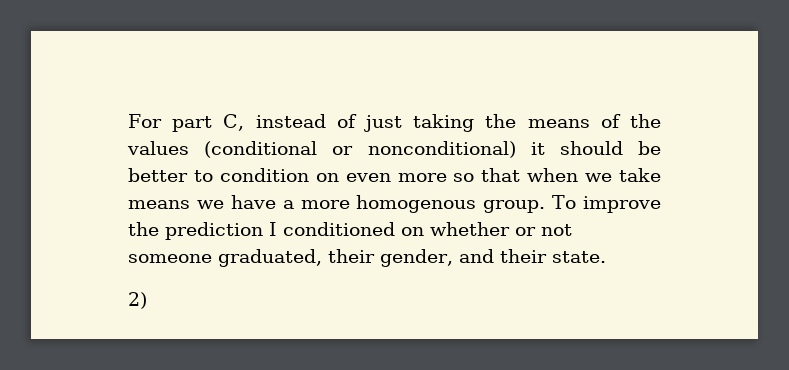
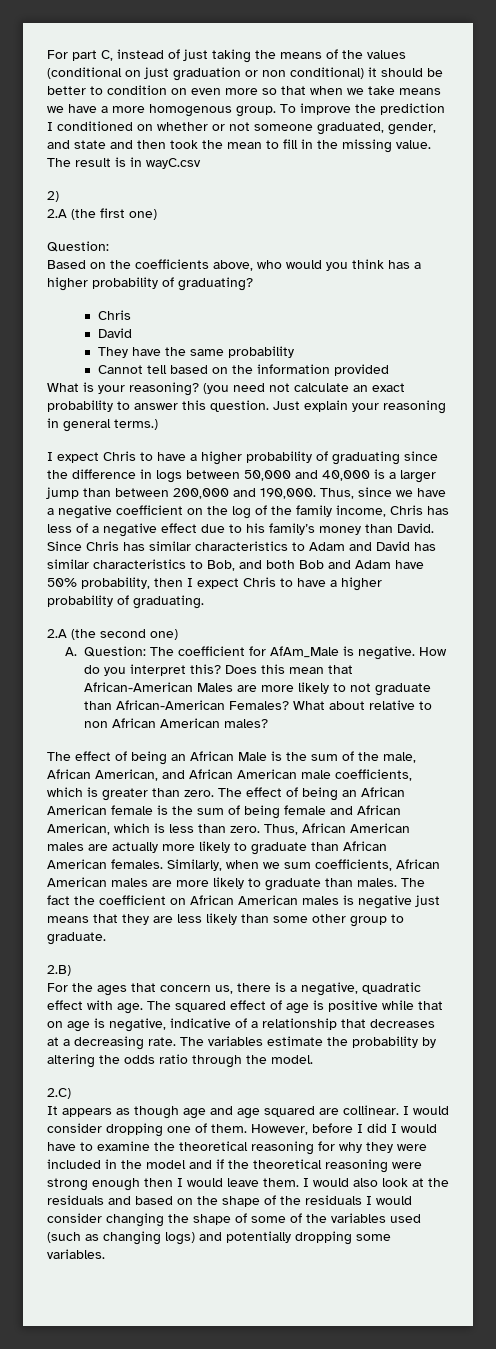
[332,141,516,158] or nonconditional) -> [125,67,364,81] on just graduation or non conditional)
[328,249,375,263] their -> (384, 128) none
[499,249,606,263] [128,292,147,309] their state. // 2) -> [74,139,431,153] [47,157,201,169] [47,191,59,202] [47,208,157,220] [47,241,109,252] [47,259,421,271] [47,277,253,291] [97,310,131,320] [97,328,132,338] [97,346,294,358] [97,364,389,376] [47,382,405,396] [47,400,446,414] [47,418,158,432] [47,451,438,465] [47,469,436,483] [46,487,446,499] [47,505,449,519] [47,523,434,537] [47,541,436,551] [47,559,424,571] [47,577,382,591] [47,595,204,609] [47,629,178,640] [64,646,447,660] [83,664,353,676] [83,682,431,696] [83,700,432,710] [83,718,268,728] [47,751,416,765] [47,769,412,781] [47,787,405,801] [47,805,401,819] [47,823,410,835] [47,841,387,855] [47,859,440,871] [47,877,425,891] [47,895,440,909] [47,913,404,927] [47,932,106,945] [47,965,71,976] [47,982,421,996] [47,1000,443,1014] [47,1018,435,1032] [47,1036,436,1050] [47,1054,313,1068] [47,1088,71,1099] [47,1105,449,1119] [47,1123,437,1137] [47,1141,427,1155] [47,1159,422,1173] [47,1178,449,1191] [47,1195,412,1207] [47,1213,421,1227] [47,1231,391,1245] [47,1249,105,1259] state and then took the mean to fill in the missing value. The result is in wayC.csv // 2) // 2.A (the first one) // Question: // Based on the coefficients above, who would you think has a higher probability of graduating? // Chris // David // They have the same probability // Cannot tell based on the information provided // What is your reasoning? (you need not calculate an exact probability to answer this question. Just explain your reasoning in general terms.) // I expect Chris to have a higher probability of graduating since the difference in logs between 50,000 and 40,000 is a larger jump than between 200,000 and 190,000. Thus, since we have a negative coefficient on the log of the family income, Chris has less of a negative effect due to his family’s money than David. Since Chris has similar characteristics to Adam and David has similar characteristics to Bob, and both Bob and Adam have 50% probability, then I expect Chris to have a higher probability of graduating. // 2.A (the second one) // A. Question: The coefficient for AfAm_Male is negative. How do you interpret this? Does this mean that African-American Males are more likely to not graduate than African-American Females? What about relative to non African American males? // The effect of being an African Male is the sum of the male, African American, and African American male coefficients, which is greater than zero. The effect of being an African American female is the sum of being female and African American, which is less than zero. Thus, African American males are actually more likely to graduate than African American females. Similarly, when we sum coefficients, African American males are more likely to graduate than males. The fact the coefficient on African American males is negative just means that they are less likely than some other group to graduate. // 2.B) // For the ages that concern us, there is a negative, quadratic effect with age. The squared effect of age is positive while that on age is negative, indicative of a relationship that decreases at a decreasing rate. The variables estimate the probability by altering the odds ratio through the model. // 2.C) // It appears as though age and age squared are collinear. I would consider dropping one of them. However, before I did I would have to examine the theoretical reasoning for why they were included in the model and if the theoretical reasoning were strong enough then I would leave them. I would also look at the residuals and based on the shape of the residuals I would consider changing the shape of some of the variables used (such as changing logs) and potentially dropping some variables.

